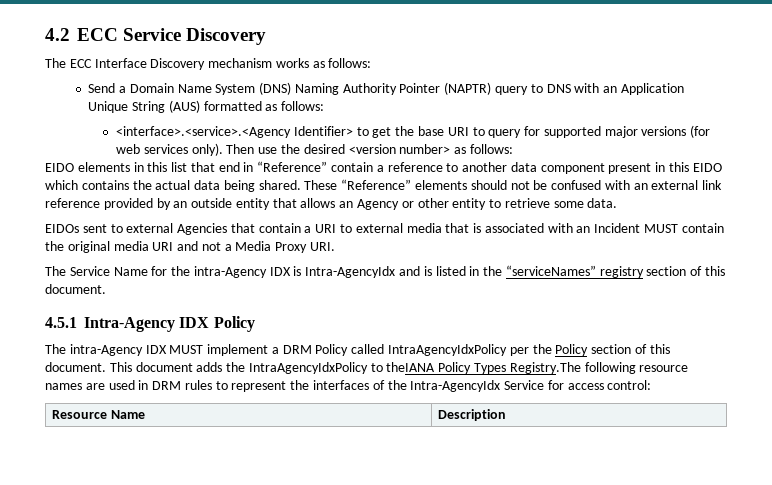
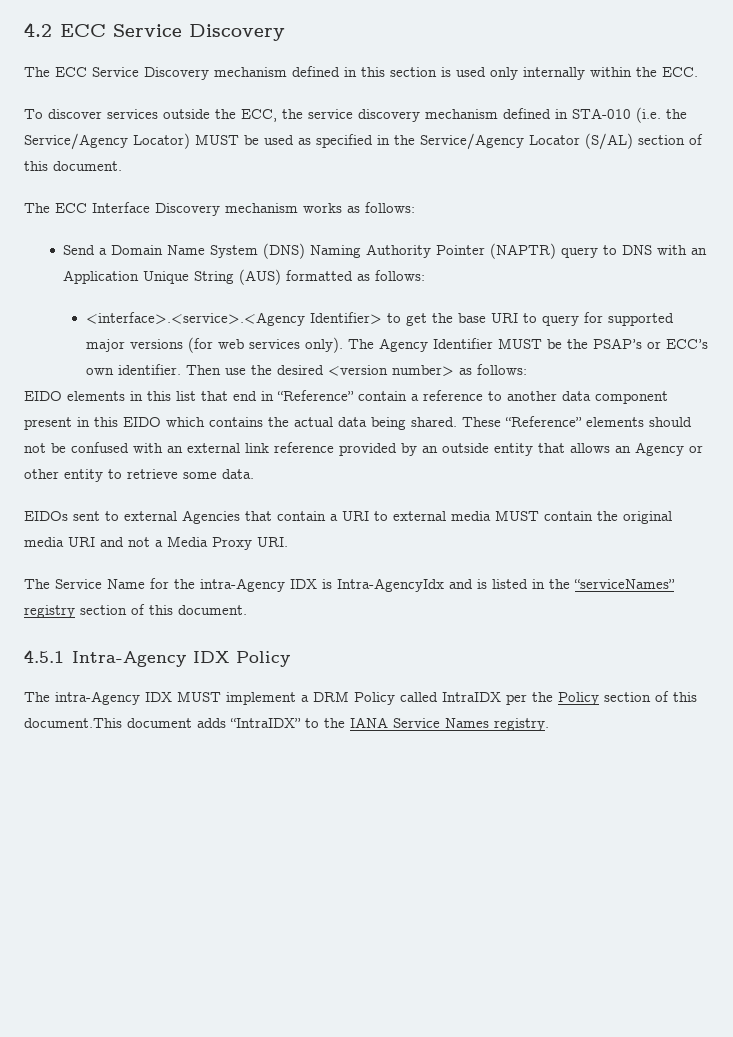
(267, 36) none -> [24,66,698,80] [24,107,687,123] [24,133,703,150] [24,161,122,171] // The ECC Service Discovery mechanism defined in this section is used only internally within the ECC. // To discover services outside the ECC, the service discovery mechanism defined in STA-010 (i.e. the Service/Agency Locator) MUST be used as specified in the Service/Agency Locator (S/AL) section of this document.
(223, 149) none -> [347,338,708,352] [85,364,181,375] The Agency Identifier MUST be the PSAP’s or ECC’s own identifier.
[445,223,641,233] that is associated with an Incident -> (491, 516) none
[388,344,508,356] IntraAgencyIdxPolicy -> [442,692,501,702] IntraIDX
[45,362,689,374] [45,380,652,392] [51,410,145,419] [437,409,506,421] document. This document adds the IntraAgencyIdxPolicy to theIANA Policy Types Registry.The following resource names are used in DRM rules to represent the interfaces of the Intra-AgencyIdx Service for access control: // Resource Name | Description -> [24,717,549,731] document.This document adds “IntraIDX” to the IANA Service Names registry.

